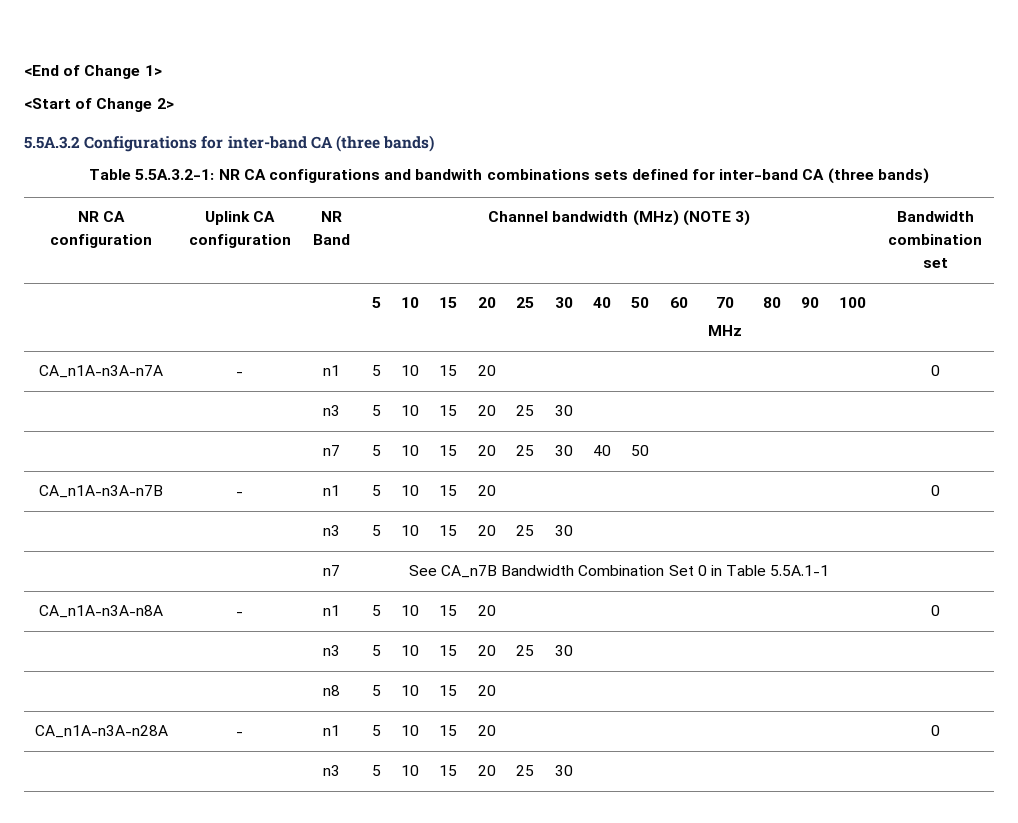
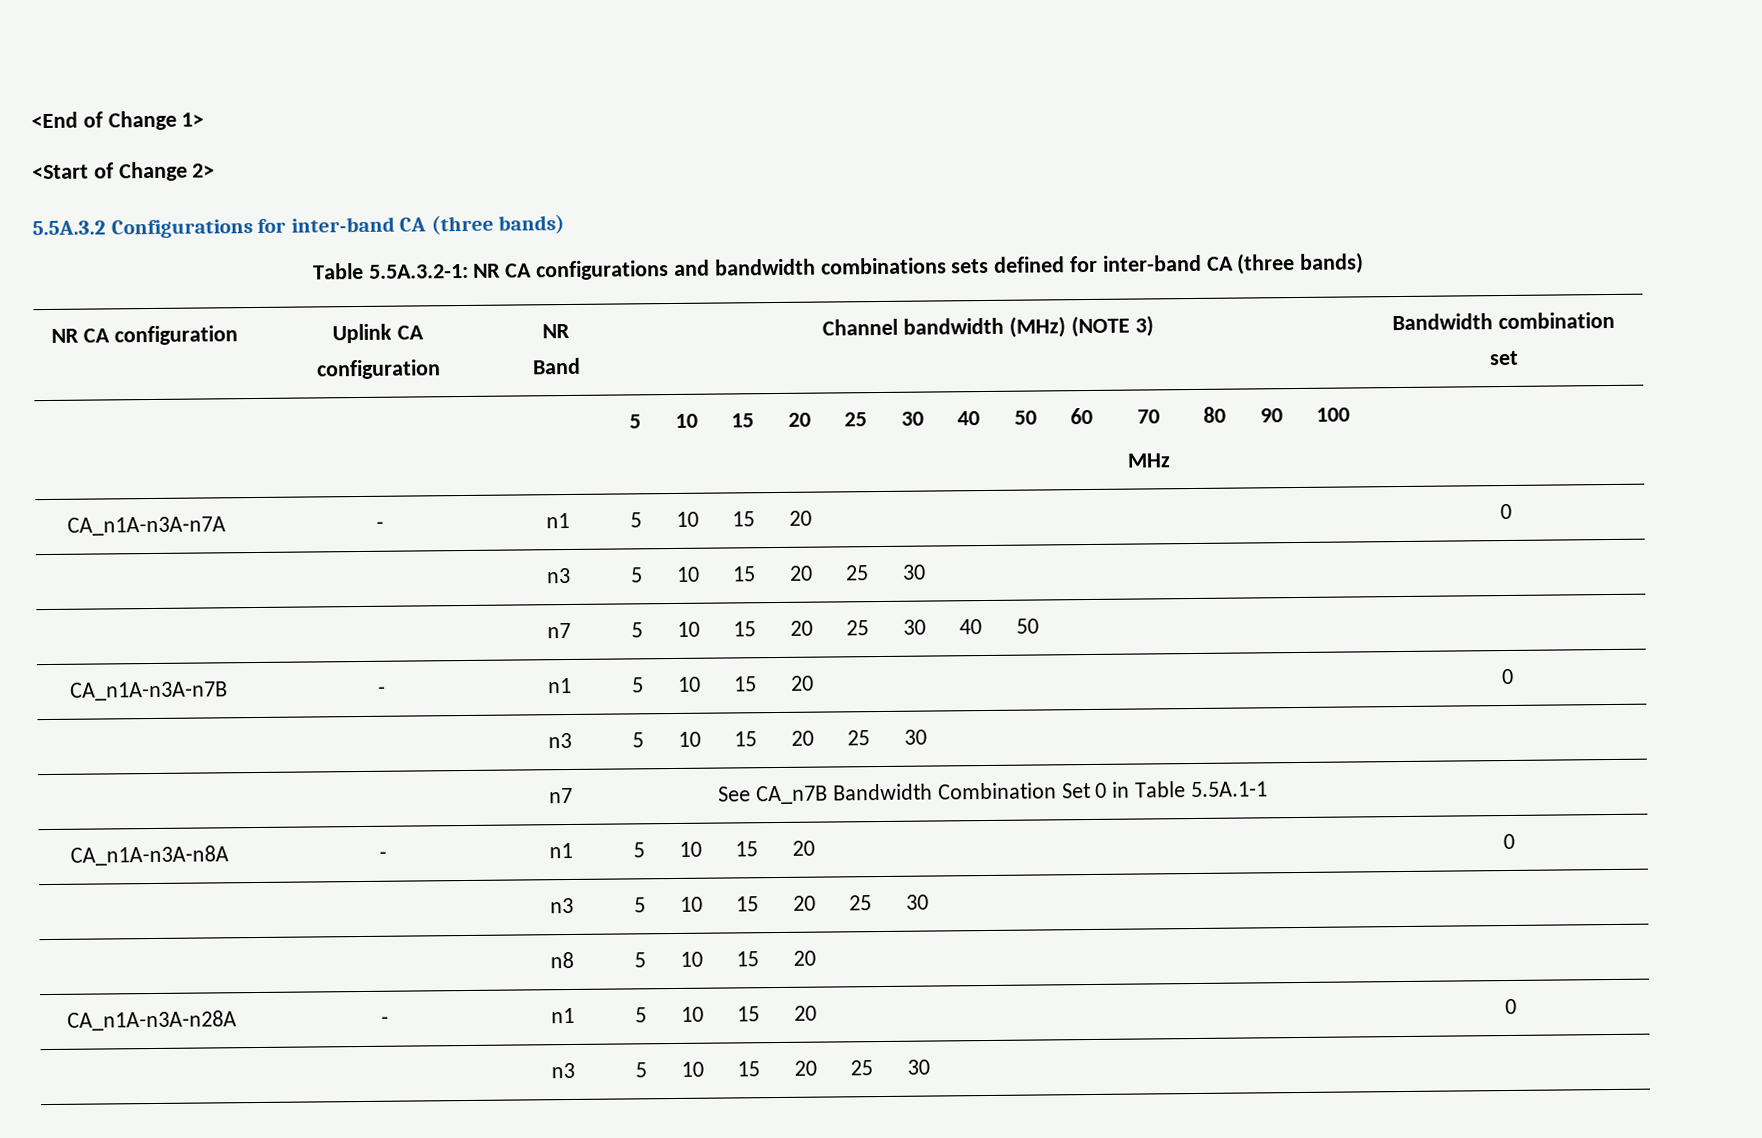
[415,169,483,180] bandwith -> [714,258,816,276] bandwidth

